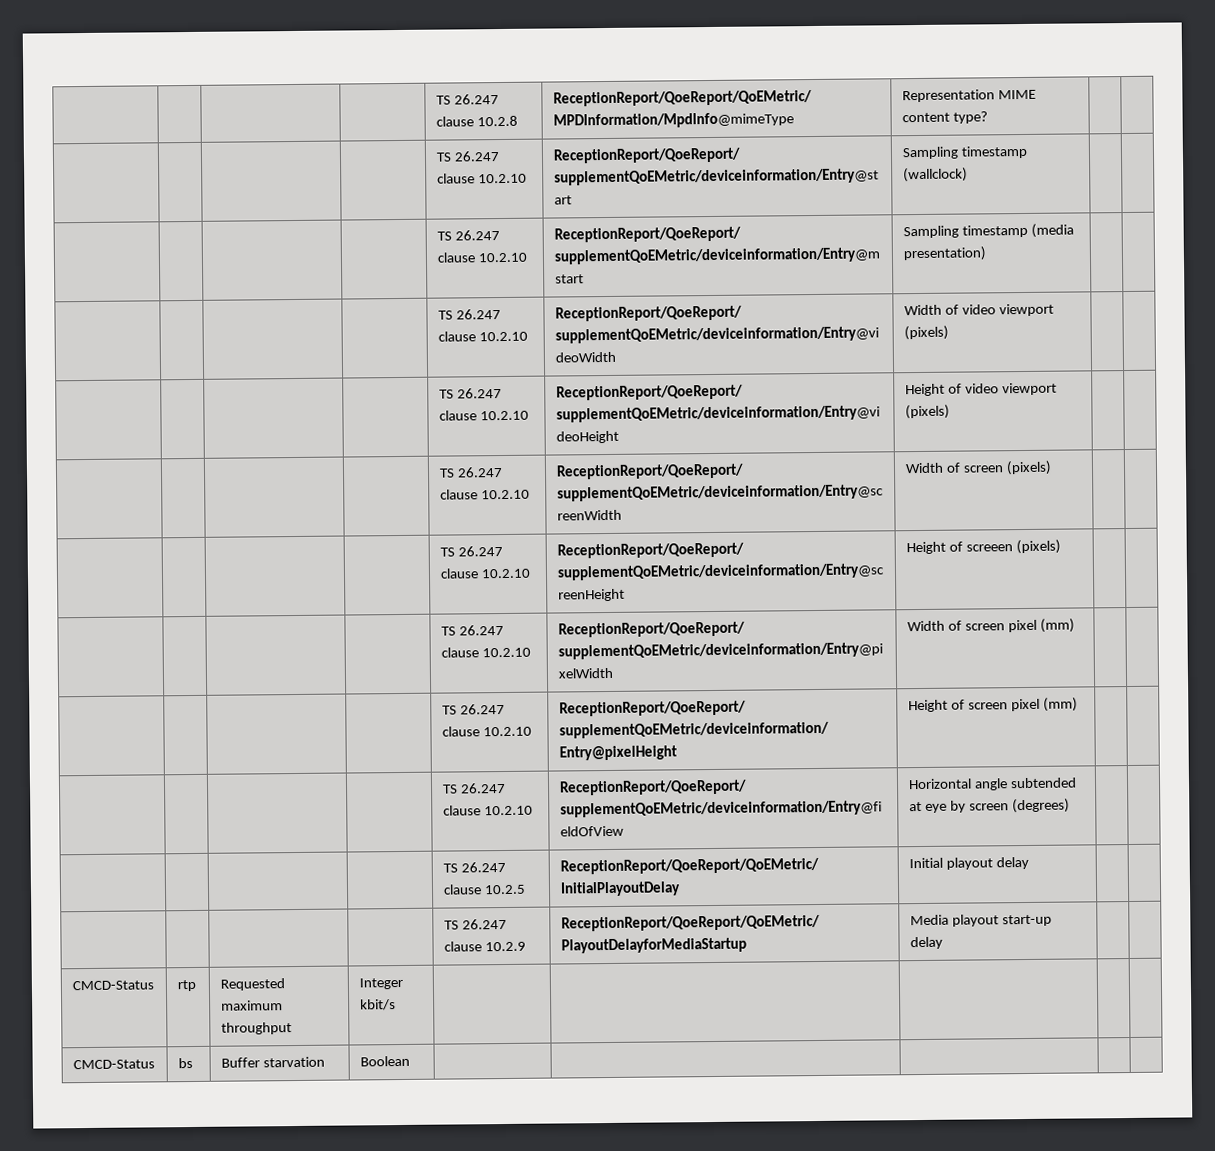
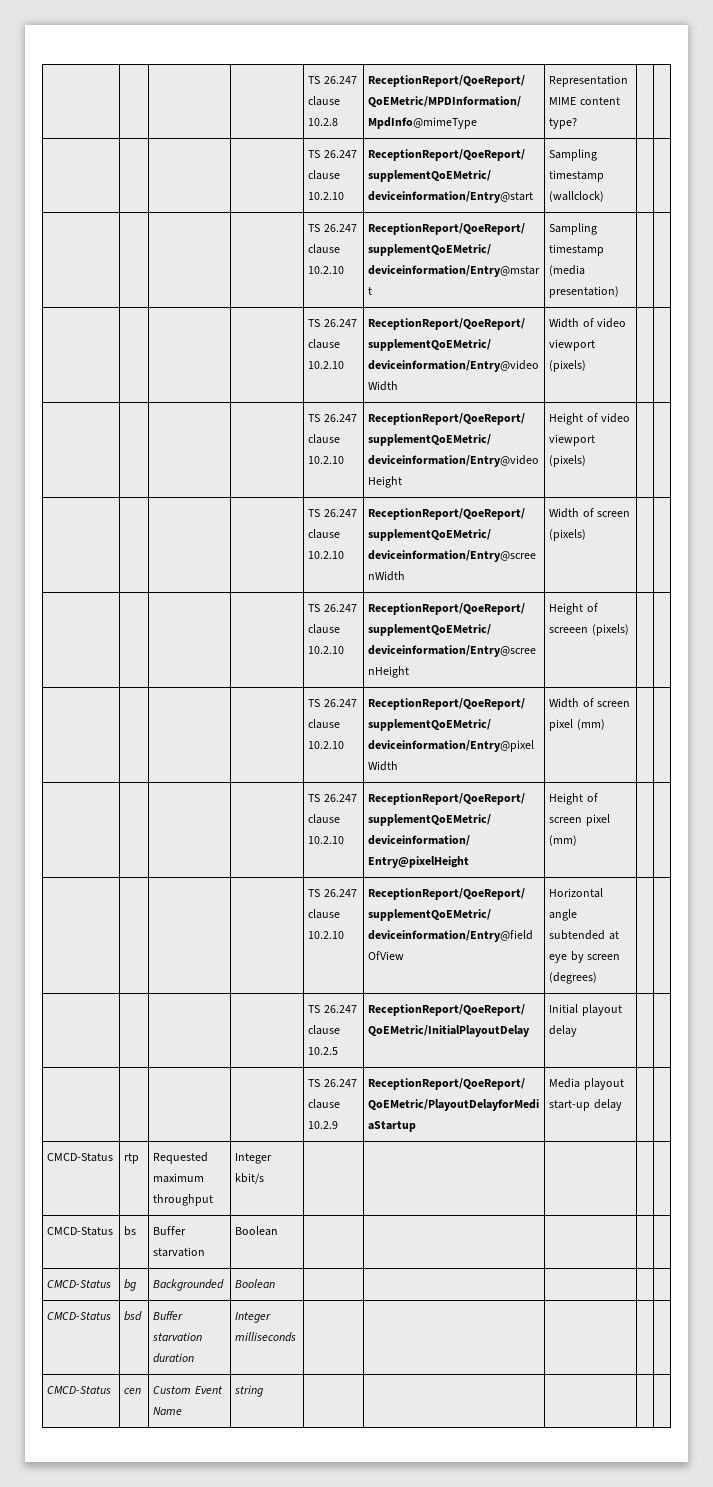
(410, 1061) none -> [47,1280,112,1288] [124,1279,137,1291] [153,1279,225,1291] [235,1279,276,1288] [47,1312,112,1320] [124,1311,143,1321] [153,1311,184,1320] [152,1332,203,1341] [153,1353,195,1363] [235,1312,272,1323] [235,1332,297,1342] [47,1386,112,1394] [124,1388,142,1394] [153,1386,223,1394] [153,1407,183,1415] [234,1385,264,1397] // CMCD-Status | bg | Backgrounded | Boolean | | | | | // CMCD-Status | bsd | Buffer starvation duration | Integer milliseconds | | | | | // CMCD-Status | cen | Custom Event Name | string | | | | |

